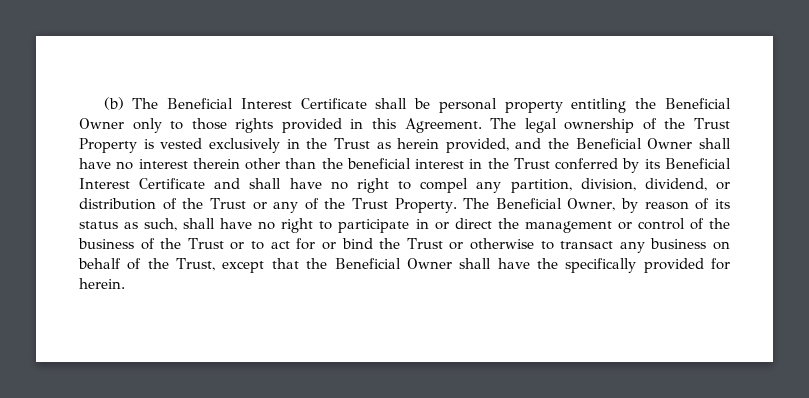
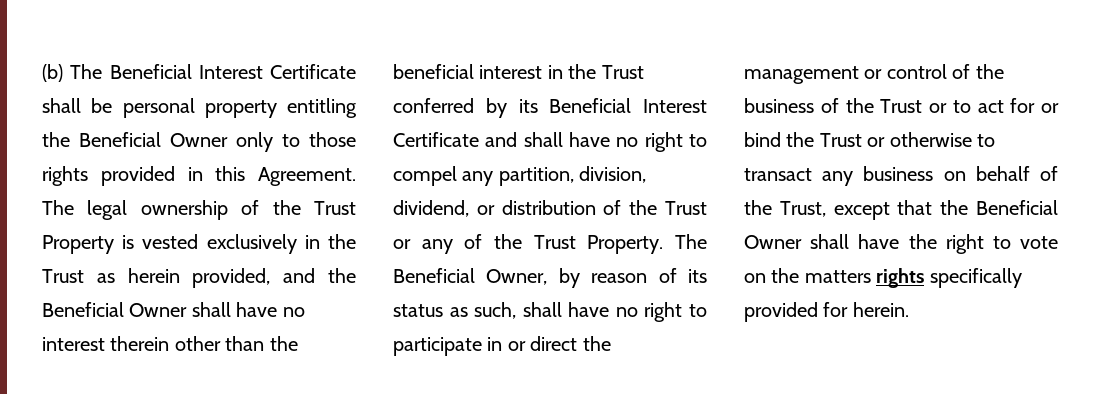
(558, 263) none -> [945,234,1058,254] [744,268,925,288] right to vote on the matters rights

